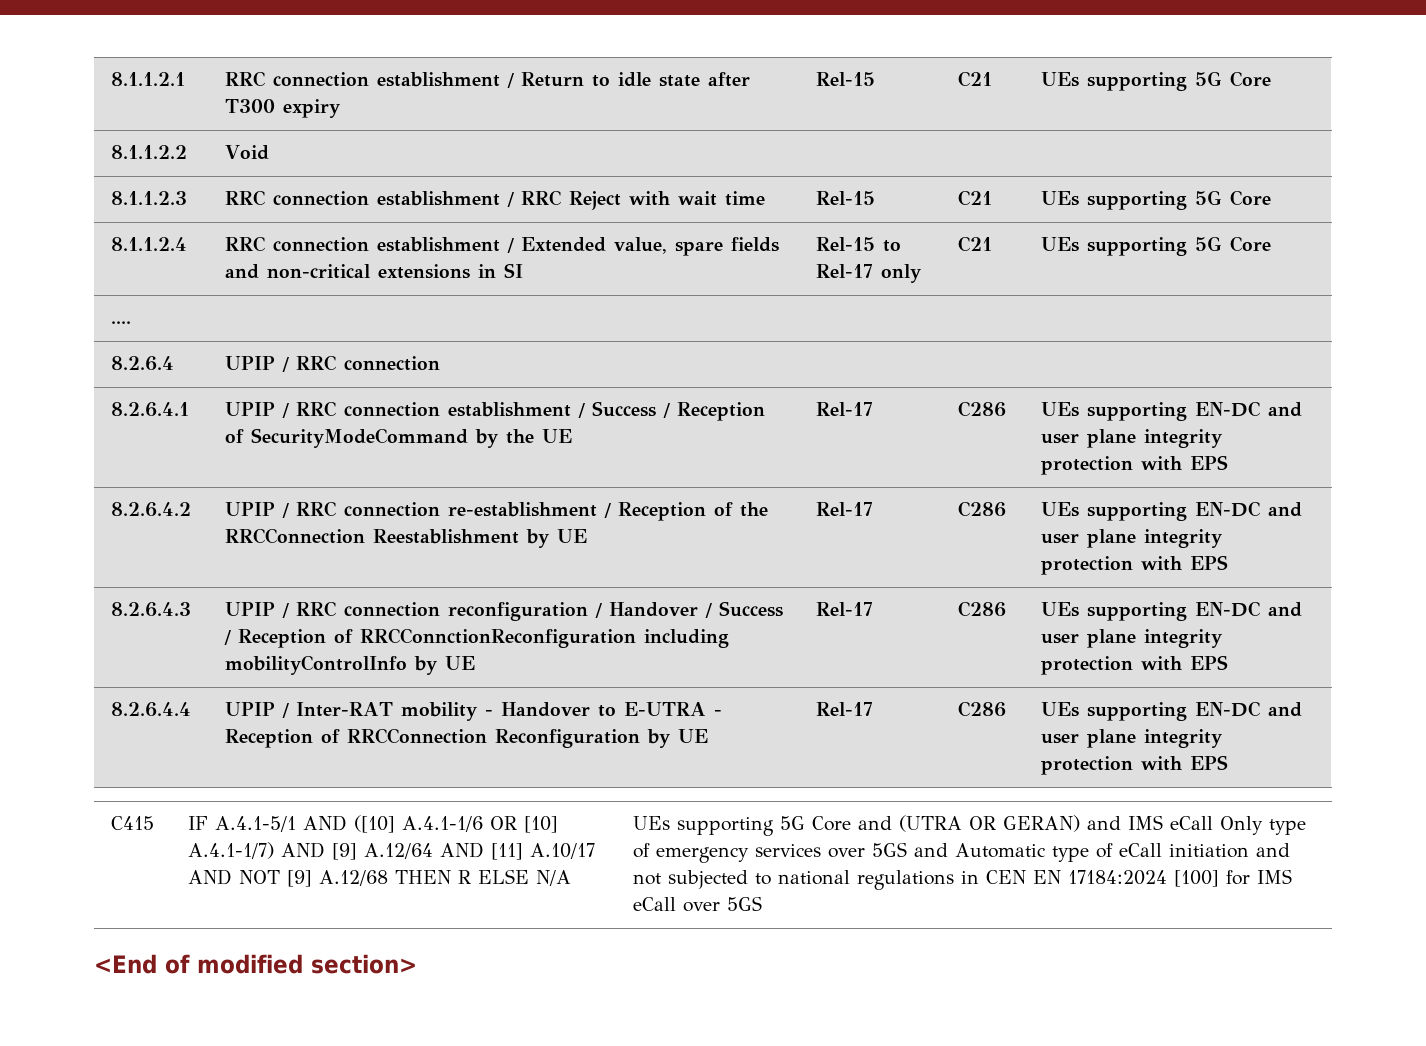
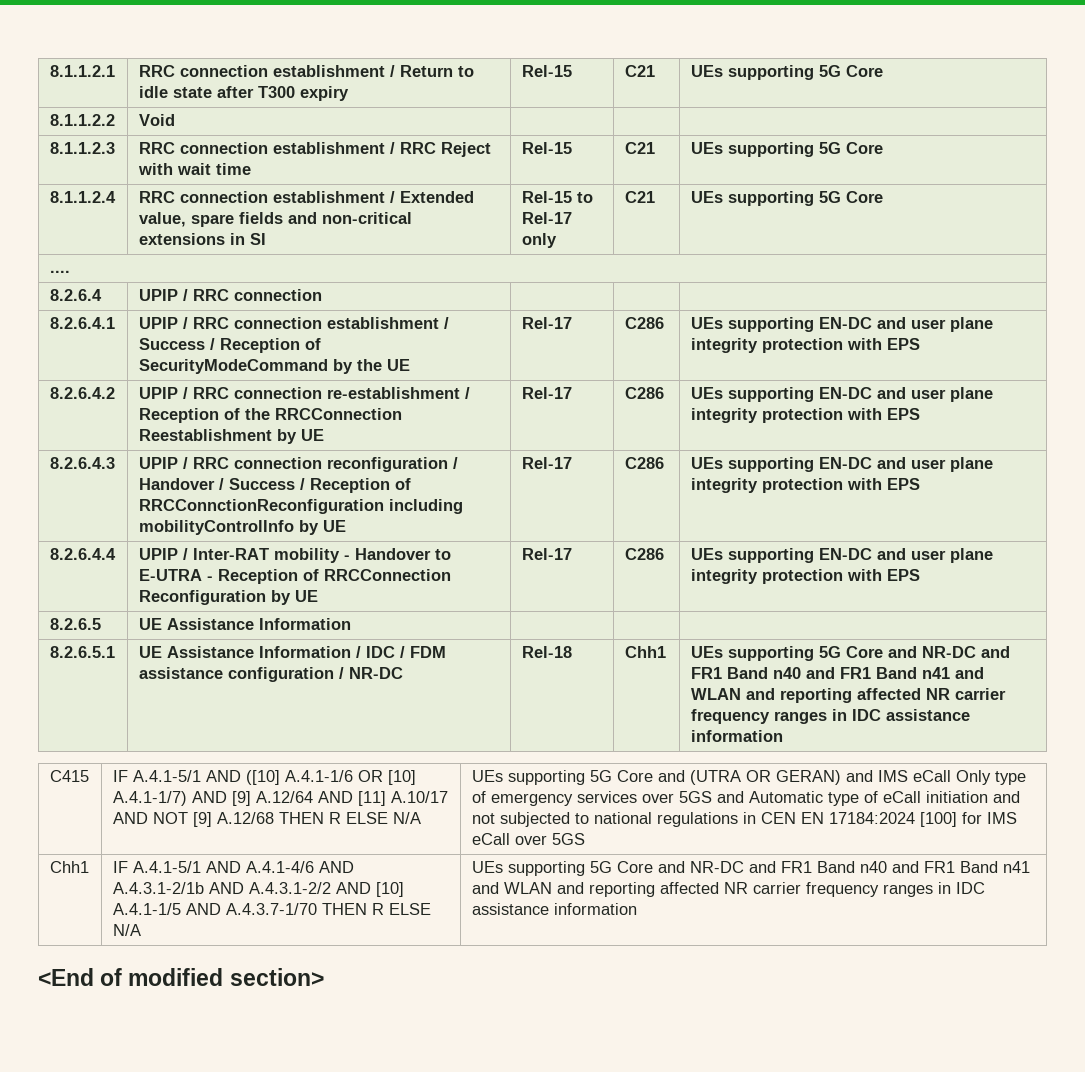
(1228, 762) none -> [49,618,101,630] [138,618,351,630] [49,646,115,658] [138,646,446,658] [138,667,403,682] [521,646,572,658] [624,646,666,658] [690,646,1010,661] [690,667,984,679] [690,688,1006,703] [690,709,970,724] [690,730,783,742] // 8.2.6.5 | UE Assistance Information | | | // 8.2.6.5.1 | UE Assistance Information / IDC / FDM assistance configuration / NR-DC | Rel-18 | Chh1 | UEs supporting 5G Core and NR-DC and FR1 Band n40 and FR1 Band n41 and WLAN and reporting affected NR carrier frequency ranges in IDC assistance information
(762, 903) none -> [49,861,89,873] [112,861,354,873] [112,882,404,897] [112,903,431,915] [112,924,141,936] [471,861,1030,876] [471,882,985,897] [471,903,637,915] // Chh1 | IF A.4.1-5/1 AND A.4.1-4/6 AND A.4.3.1-2/1b AND A.4.3.1-2/2 AND [10] A.4.1-1/5 AND A.4.3.7-1/70 THEN R ELSE N/A | UEs supporting 5G Core and NR-DC and FR1 Band n40 and FR1 Band n41 and WLAN and reporting affected NR carrier frequency ranges in IDC assistance information

